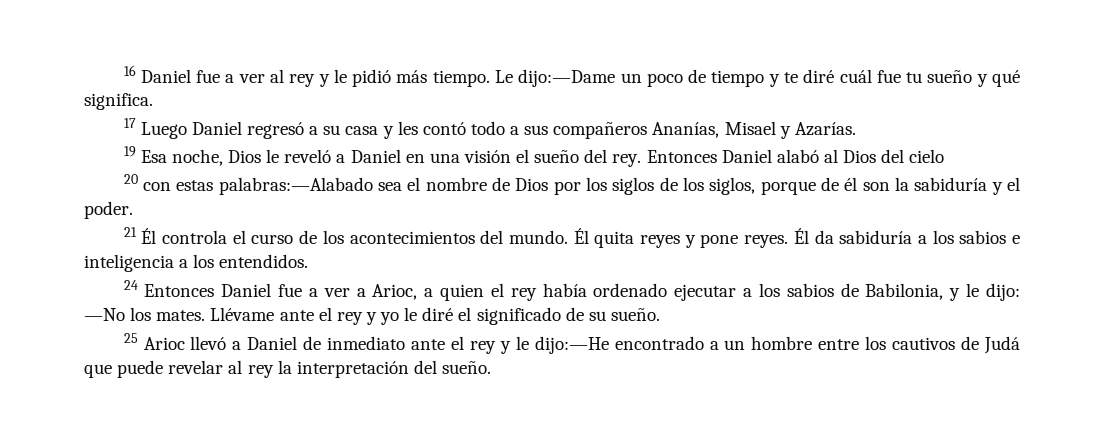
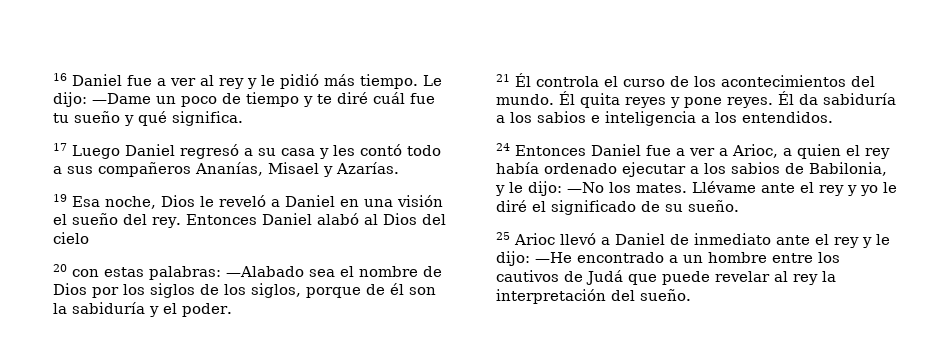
[518,69,616,87] dijo:—Dame -> [53,92,151,107] dijo: —Dame
[218,177,373,195] palabras:—Alabado -> [149,266,304,280] palabras: —Alabado
[534,336,609,354] dijo:—He -> [496,251,572,266] dijo: —He

